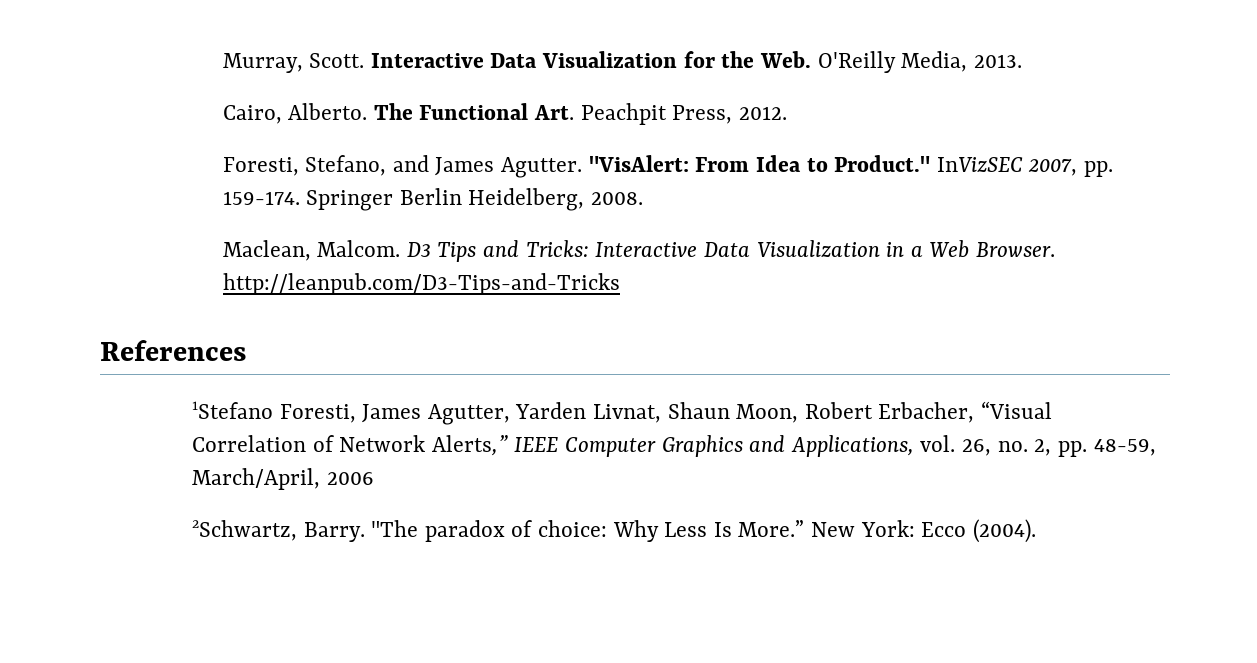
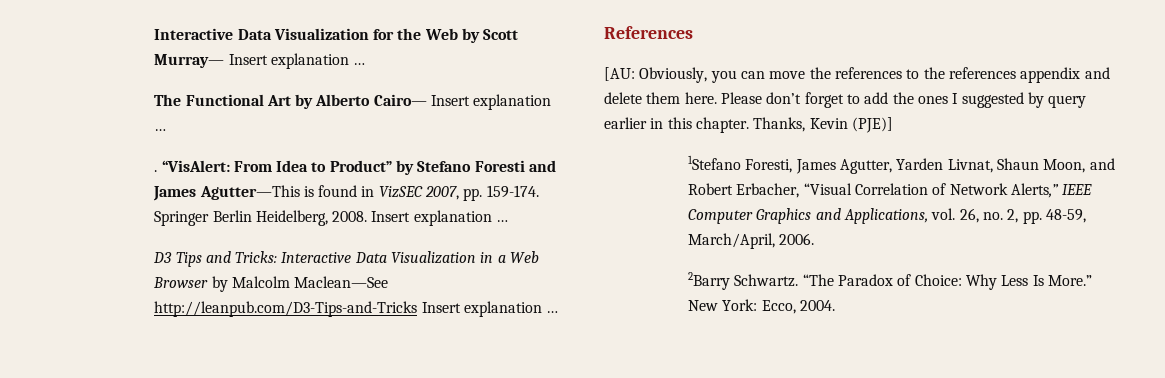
[222,53,365,73] Murray, Scott. -> (154, 34) none
[759,51,1022,73] [222,103,787,125] [222,155,1023,178] Web. O'Reilly Media, 2013. // Cairo, Alberto. The Functional Art. Peachpit Press, 2012. // Foresti, Stefano, and James Agutter. "VisAlert: From Idea to Product." InVizSEC -> [424,28,519,43] [154,53,366,69] [154,94,552,110] [154,129,167,131] [154,160,557,175] [153,185,423,201] Web by Scott Murray— Insert explanation … // The Functional Art by Alberto Cairo— Insert explanation … // . “VisAlert: From Idea to Product” by Stefano Foresti and James Agutter—This is found in VizSEC
[222,240,401,261] // Maclean, Malcom. -> [371,210,509,226] Insert explanation … //
[975,242,1055,257] [222,273,620,295] [100,340,246,361] Browser. http://leanpub.com/D3-Tips-and-Tricks // References -> [153,276,389,292] [154,301,559,317] [604,26,693,39] [604,67,1110,83] [604,92,1087,108] [604,117,893,133] Browser by Malcolm Maclean—See http://leanpub.com/D3-Tips-and-Tricks Insert explanation … // References // [AU: Obviously, you can move the references to the references appendix and delete them here. Please don’t forget to add the ones I suggested by query earlier in this chapter. Thanks, Kevin (PJE)]
(799, 413) none -> [1089,158,1115,170] and
[326,472,374,485] [191,520,608,542] 2006 // 2Schwartz, Barry. "The paradox of choice: -> [779,233,815,245] [688,272,962,290] 2006. // 2Barry Schwartz. “The Paradox of Choice:
[921,519,1036,543] Ecco (2004). -> [761,300,836,314] Ecco, 2004.

